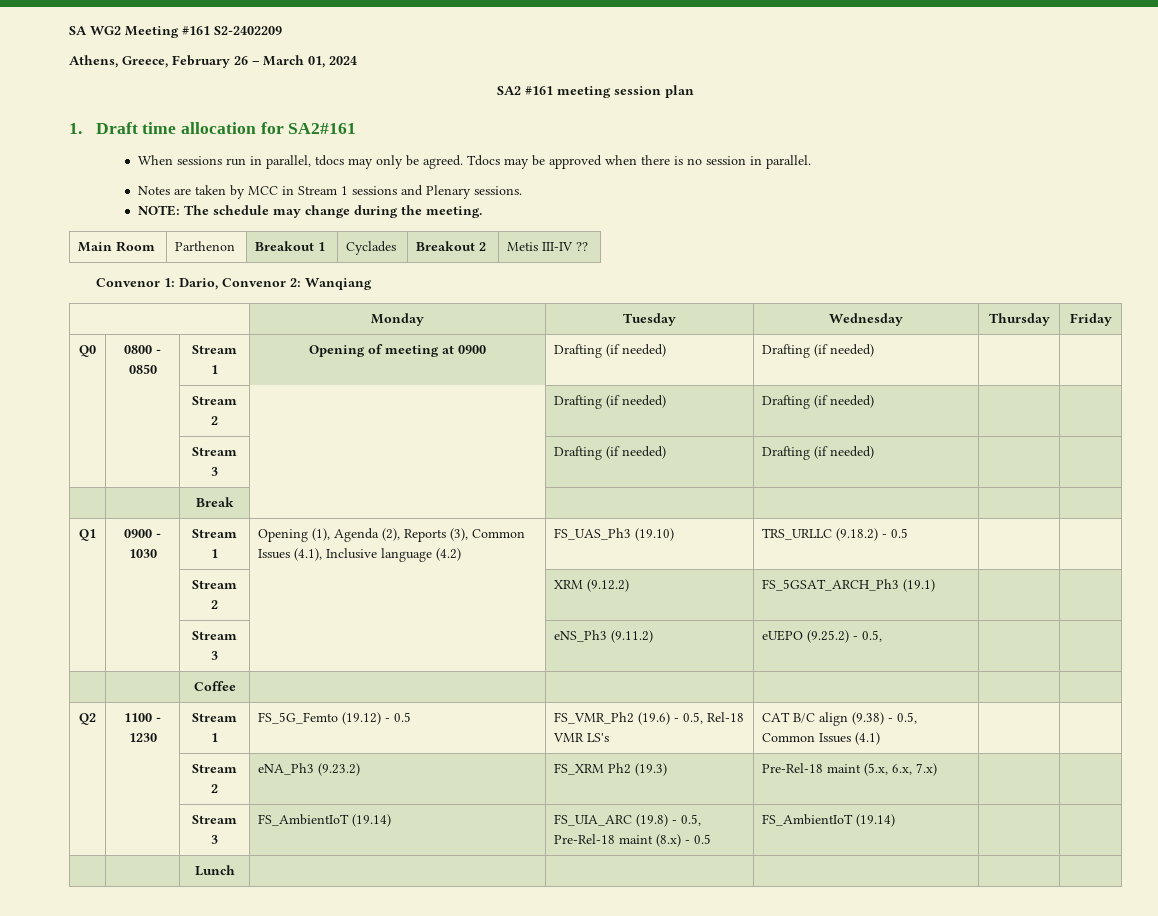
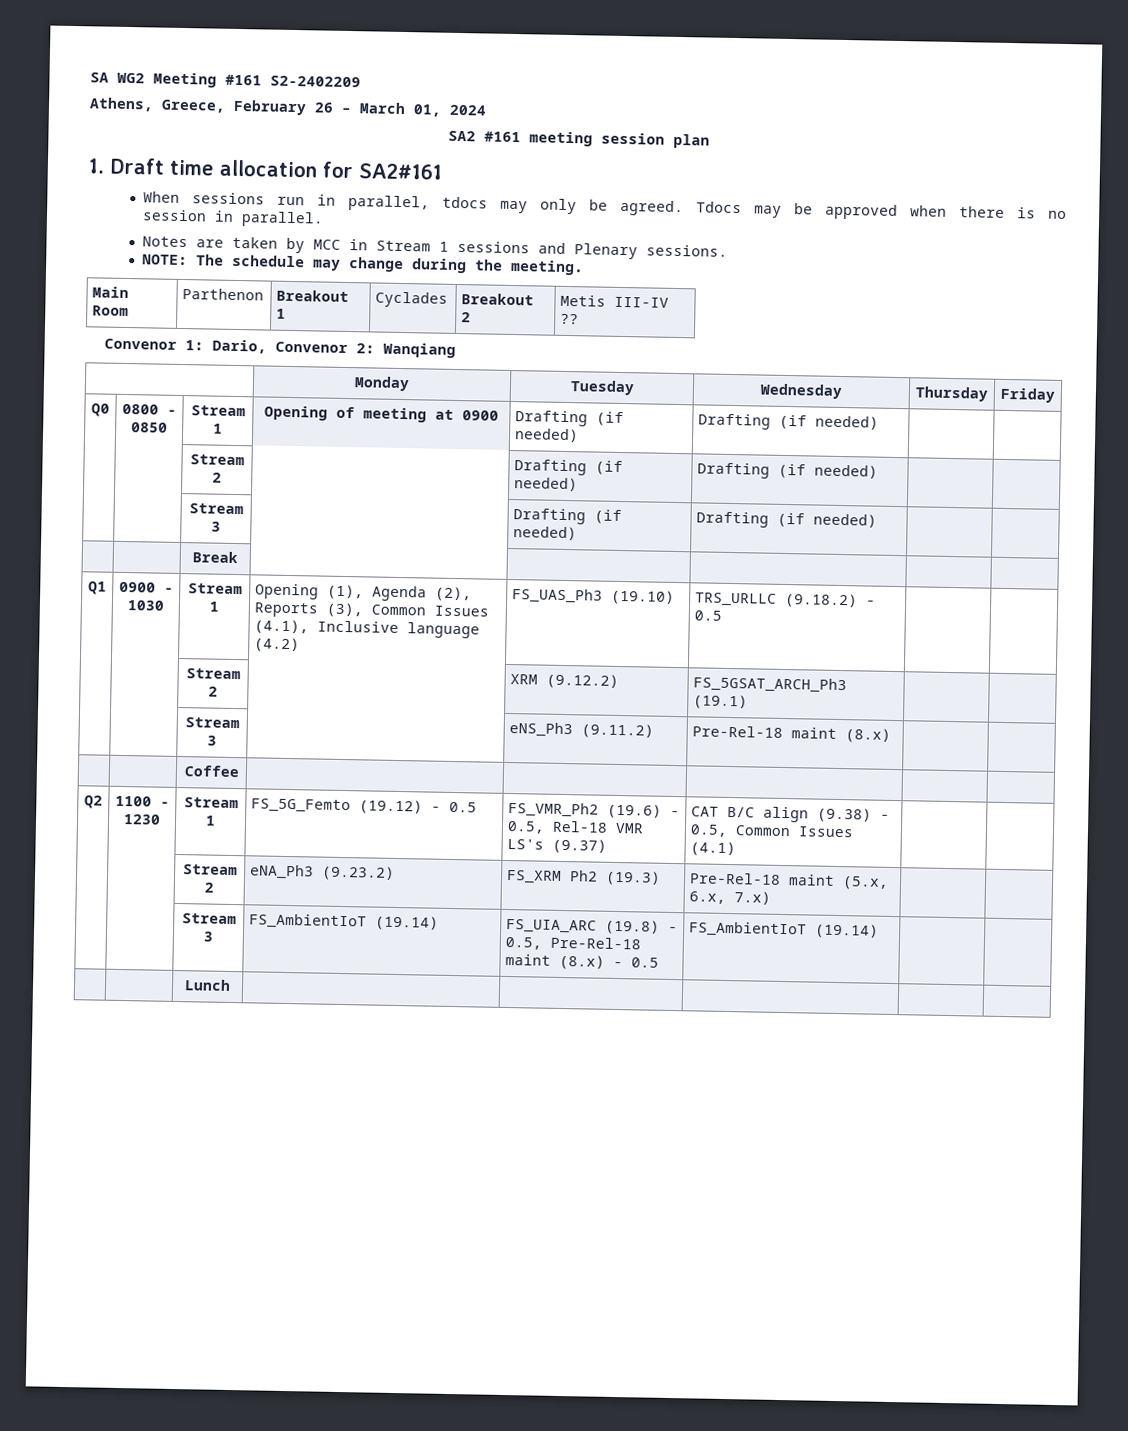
[762,630,883,643] eUEPO (9.25.2) - 0.5, -> [692,725,892,743] Pre-Rel-18 maint (8.x)
(610, 737) none -> [552,838,608,854] (9.37)

